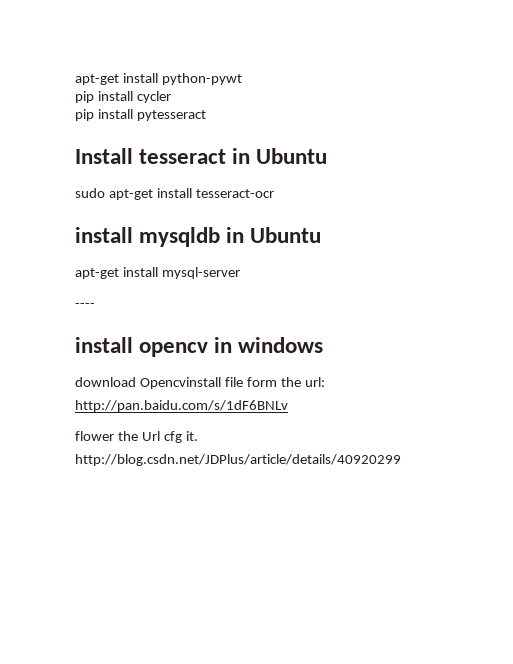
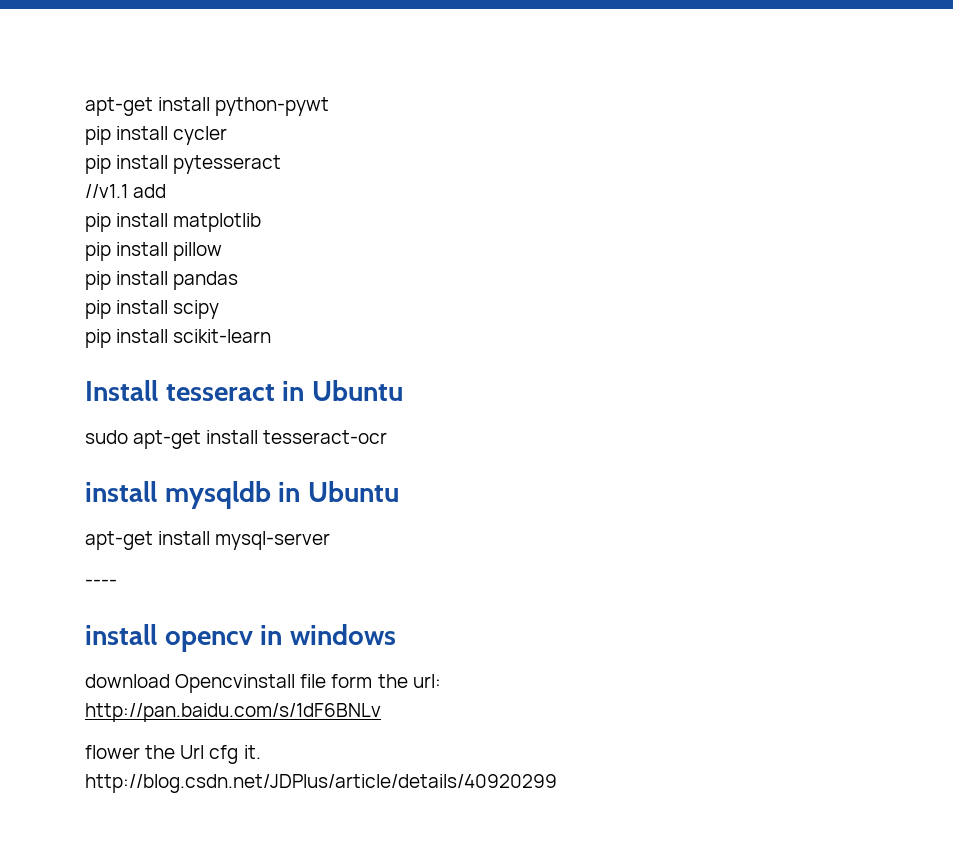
(206, 115) none -> [85,184,167,198] [85,213,262,232] [85,242,223,261] [85,271,239,290] [85,300,220,319] [85,329,272,348] // //v1.1 add // pip install matplotlib // pip install pillow // pip install pandas // pip install scipy // pip install scikit-learn

